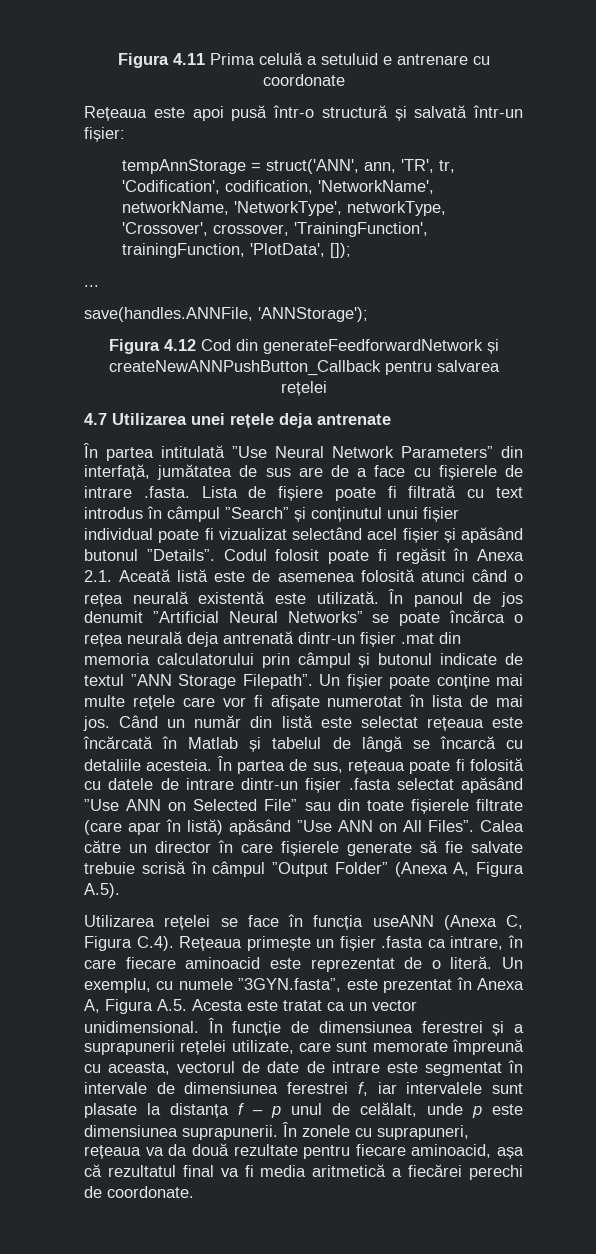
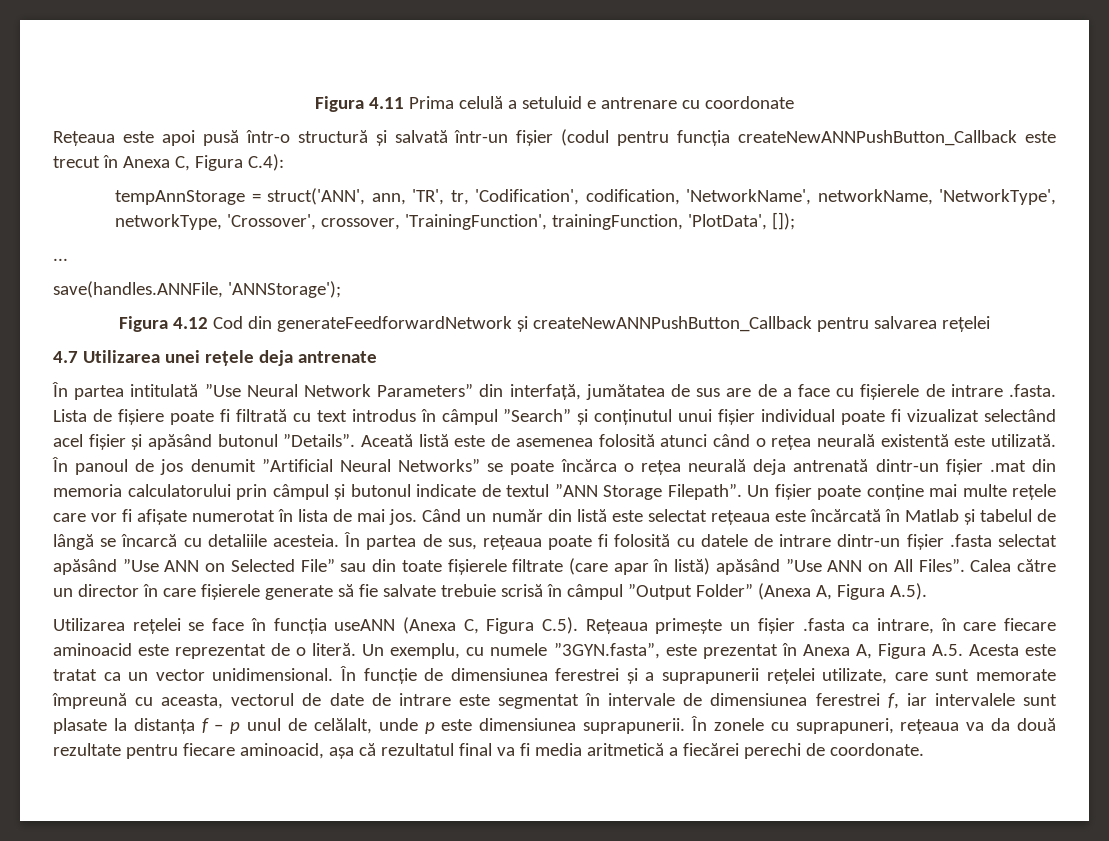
[84,127,125,142] fișier: -> [516,129,1057,146] [53,154,284,171] fișier (codul pentru funcția createNewANNPushButton_Callback este trecut în Anexa C, Figura C.4):
[223,548,524,564] [84,570,112,582] Codul folosit poate fi regăsit în Anexa 2.1. -> (356, 440) none
[136,936,174,951] C.4). -> [542,617,578,634] C.5).

